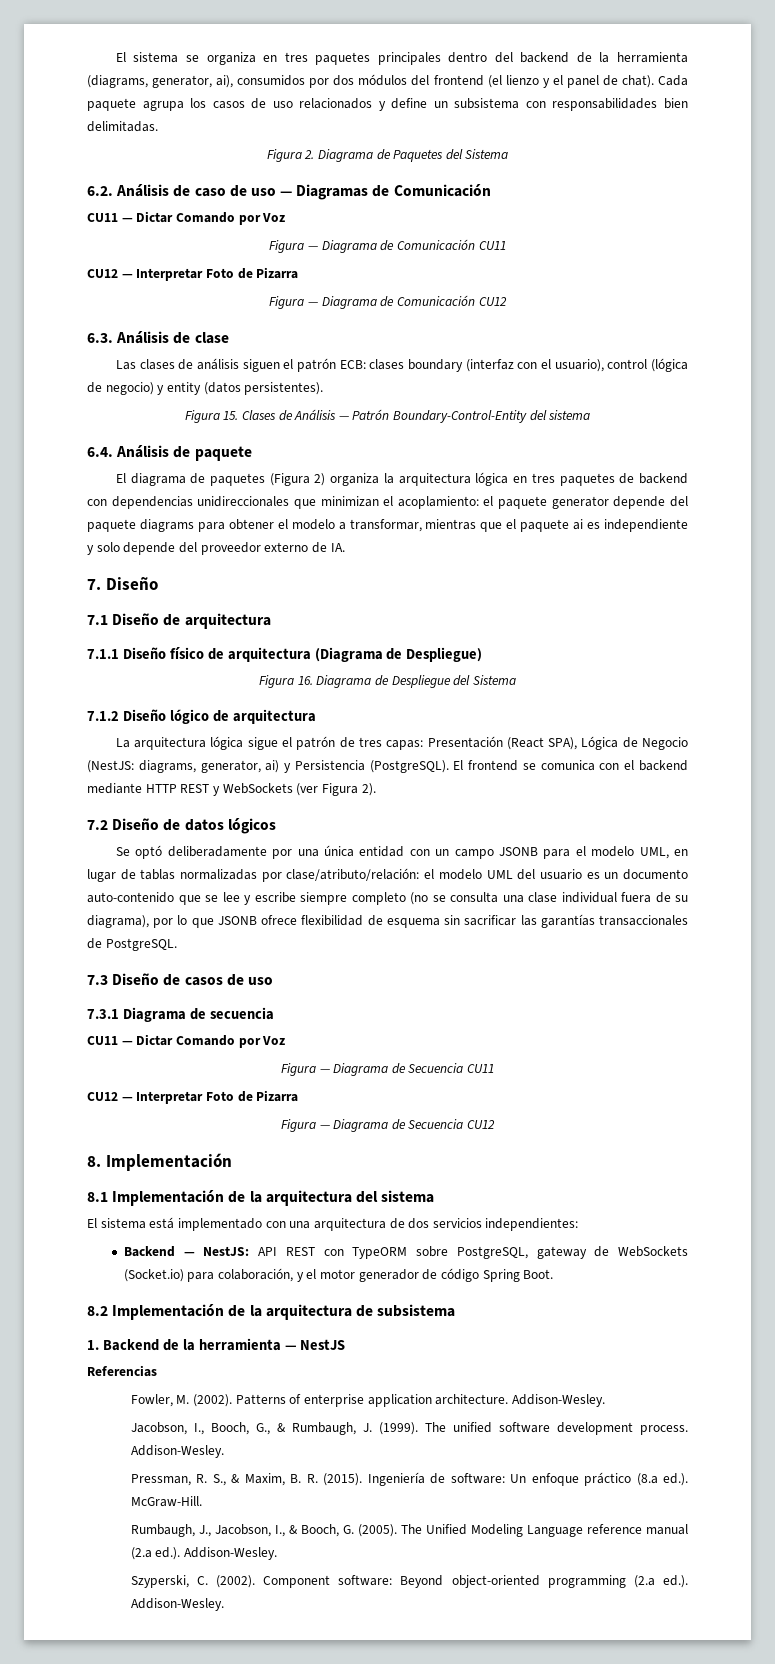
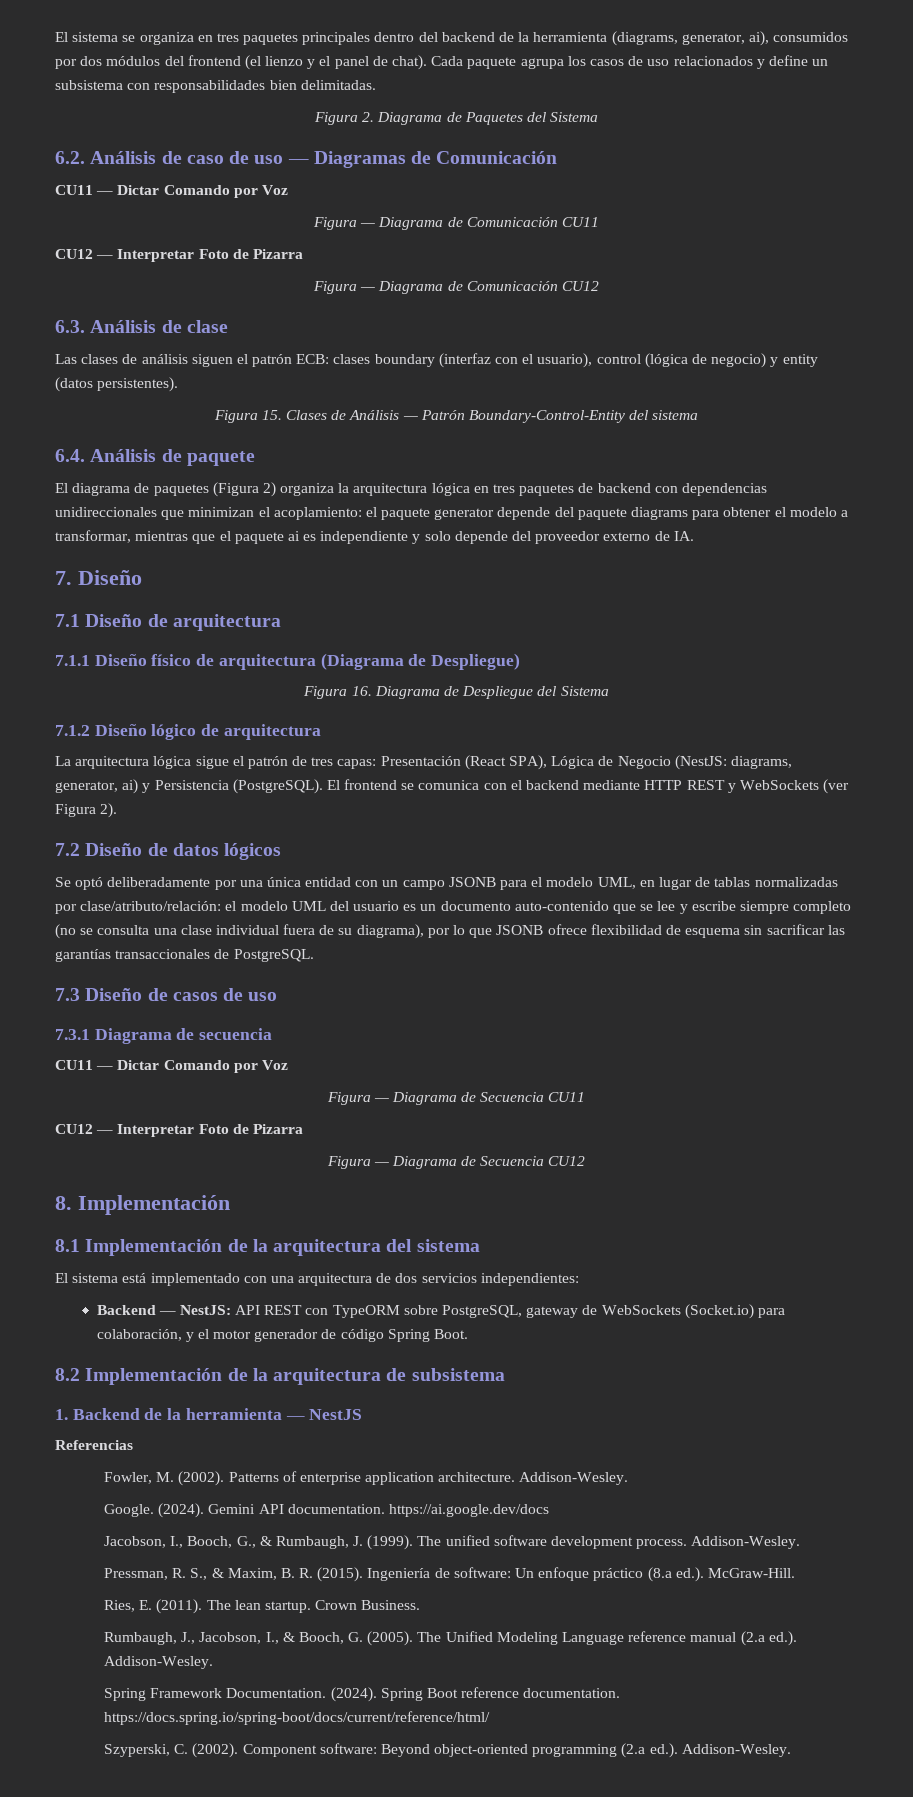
(605, 1400) none -> [103,1503,549,1518] // Google. (2024). Gemini API documentation. https://ai.google.dev/docs
(202, 1501) none -> [103,1599,421,1614] // Ries, E. (2011). The lean startup. Crown Business.
(278, 1553) none -> [103,1687,621,1702] [103,1711,490,1725] // Spring Framework Documentation. (2024). Spring Boot reference documentation. https://docs.spring.io/spring-boot/docs/current/reference/html/

